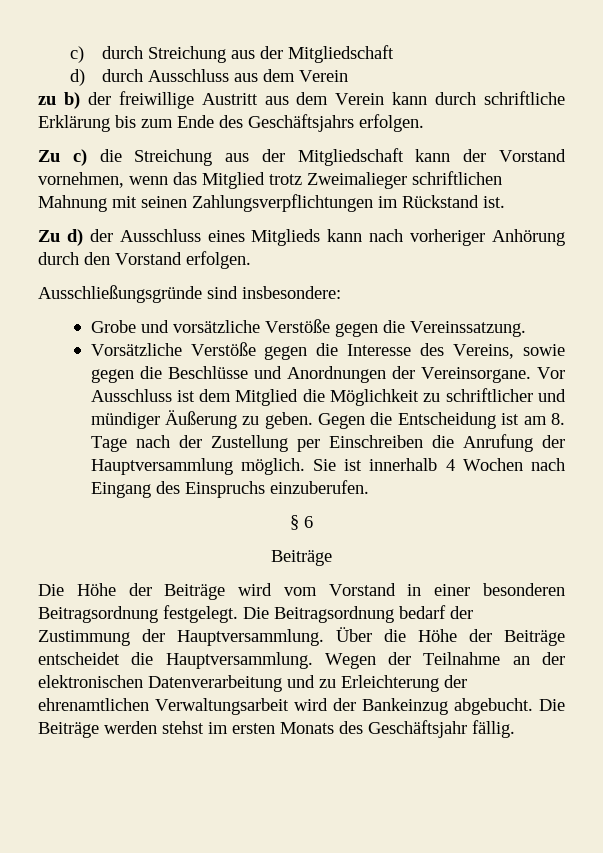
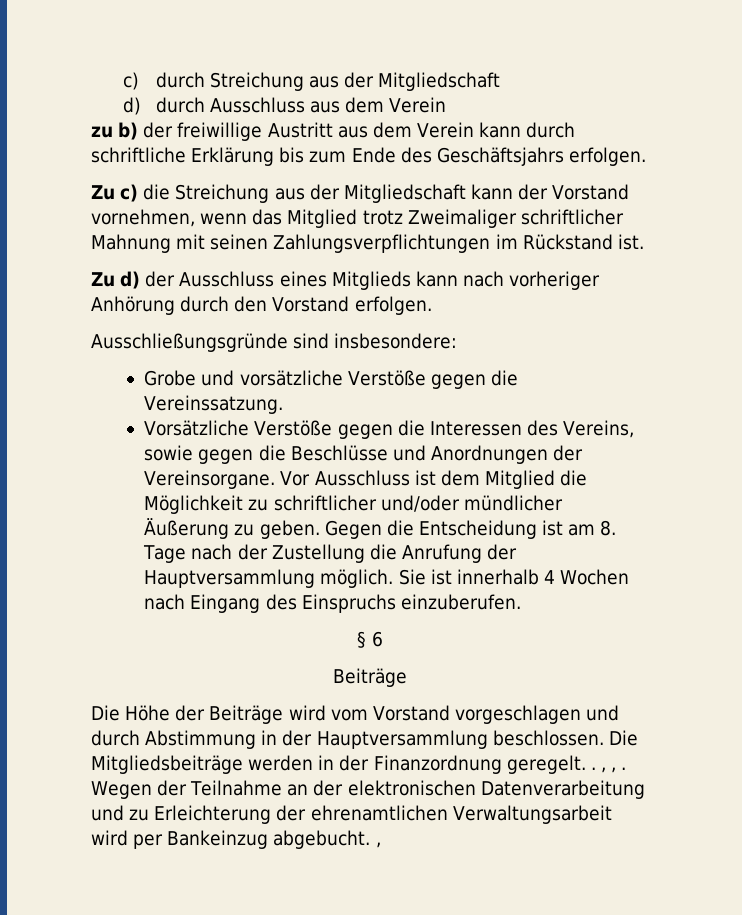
[307,171,502,189] Zweimalieger schriftlichen -> [407,209,624,228] Zweimaliger schriftlicher
[347,344,412,356] Interesse -> [429,421,522,436] Interessen
[538,389,566,402] [90,412,160,429] und mündiger -> [380,495,563,512] und/oder mündlicher
[296,435,423,452] per Einschreiben -> (365, 553) none
[407,583,565,596] [38,605,473,623] [38,627,565,646] [38,652,313,669] in einer besonderen Beitragsordnung festgelegt. Die Beitragsordnung bedarf der Zustimmung der Hauptversammlung. Über die Höhe der Beiträge entscheidet die Hauptversammlung. -> [454,705,620,724] [91,730,638,749] [91,755,627,774] vorgeschlagen und durch Abstimmung in der Hauptversammlung beschlossen. Die Mitgliedsbeiträge werden in der Finanzordnung geregelt. . , , .
[333,698,356,711] der -> [133,834,164,849] per
[539,699,565,711] [38,720,515,738] Die Beiträge werden stehst im ersten Monats des Geschäftsjahr fällig. -> [375,842,381,848] ,

